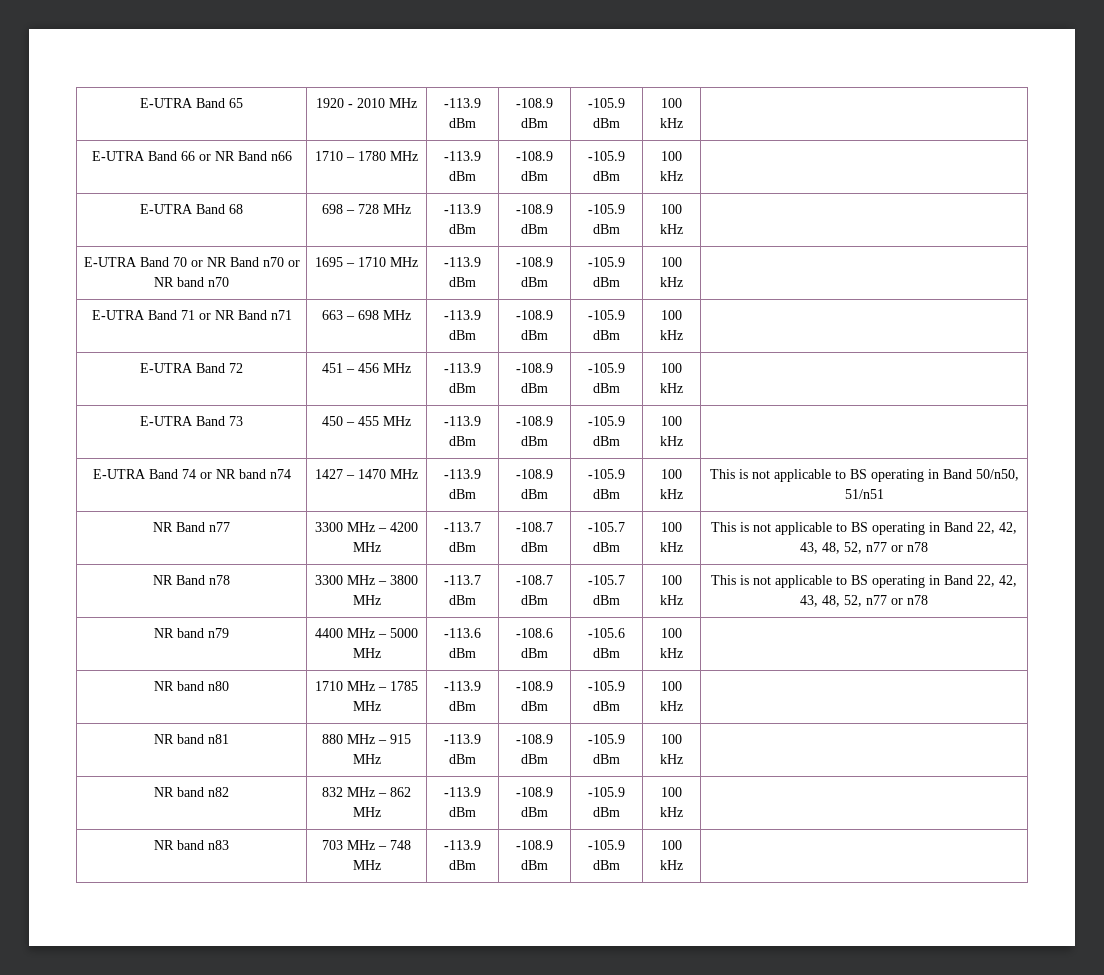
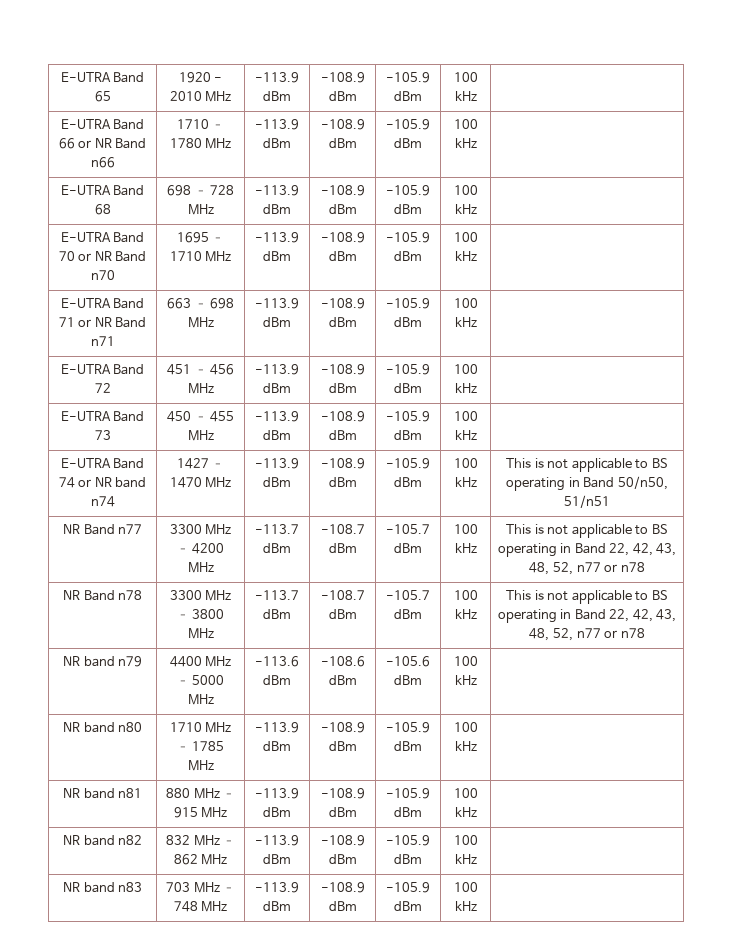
[287,260,300,267] [154,277,229,287] or NR band n70 -> (115, 275) none

